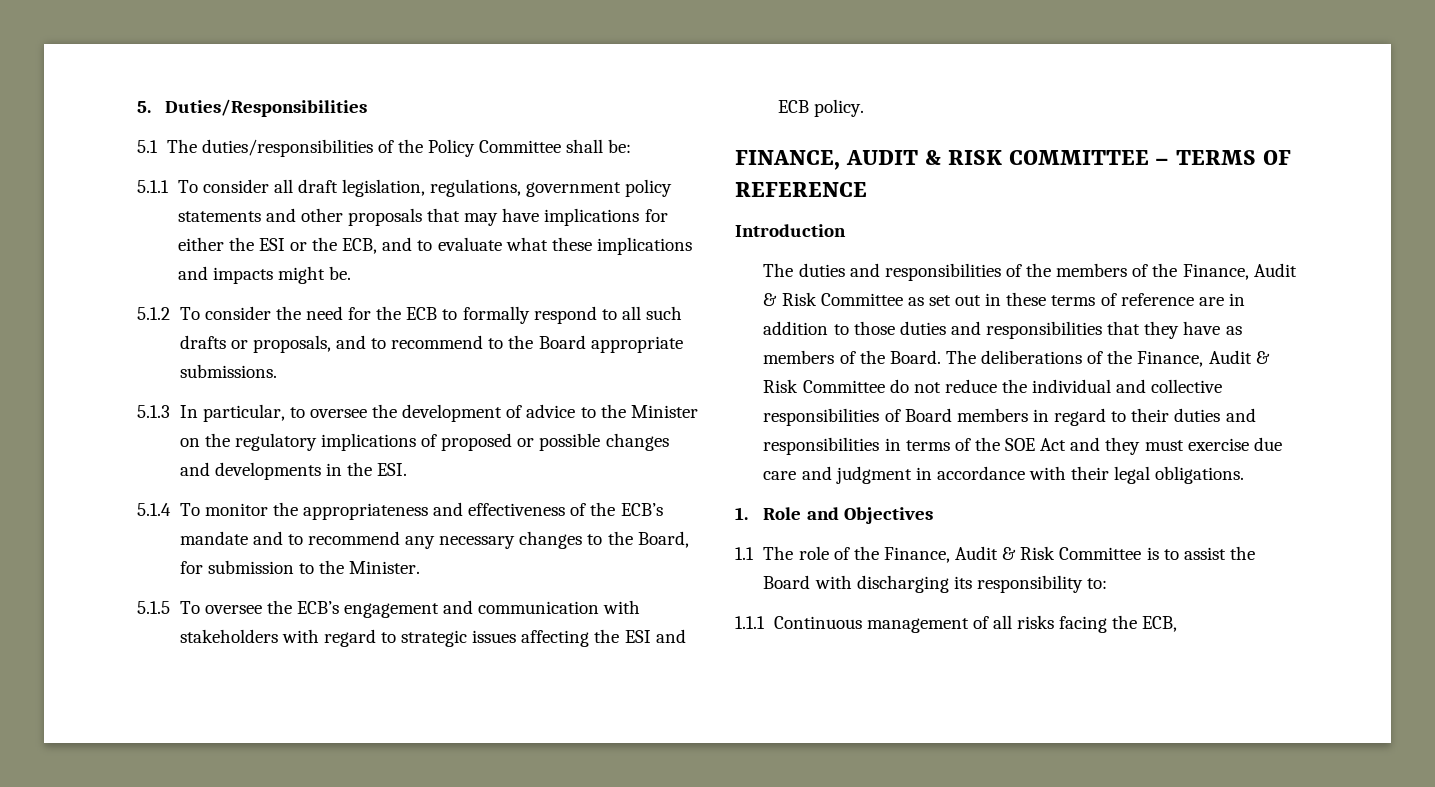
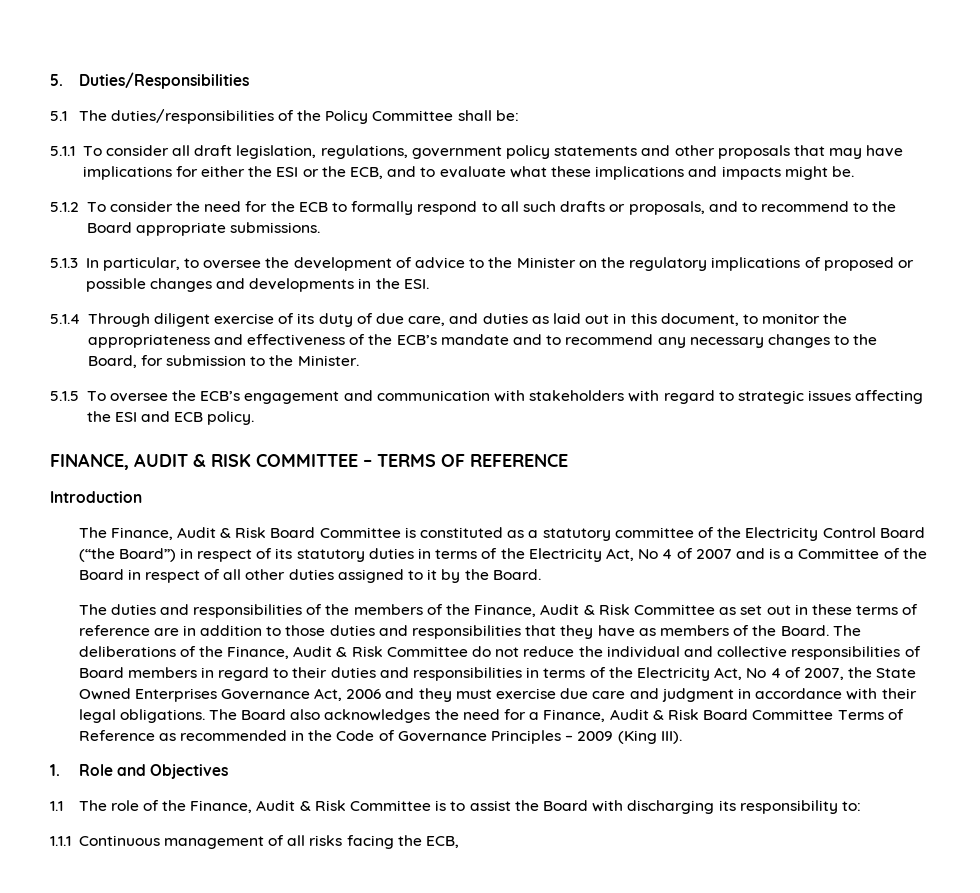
[179,503,200,516] To -> [87,313,758,327] Through diligent exercise of its duty of due care, and duties as laid out in this document, to
(846, 230) none -> [78,527,925,541] [78,548,927,562] [78,569,541,583] // The Finance, Audit & Risk Board Committee is constituted as a statutory committee of the Electricity Control Board (“the Board”) in respect of its statutory duties in terms of the Electricity Act, No 4 of 2007 and is a Committee of the Board in respect of all other duties assigned to it by the Board.
[1005,438,1067,451] SOE Act -> [636,667,917,681] [78,688,382,702] Electricity Act, No 4 of 2007, the State Owned Enterprises Governance Act, 2006
(1245, 475) none -> [208,709,904,723] [78,730,682,744] The Board also acknowledges the need for a Finance, Audit & Risk Board Committee Terms of Reference as recommended in the Code of Governance Principles – 2009 (King III).

